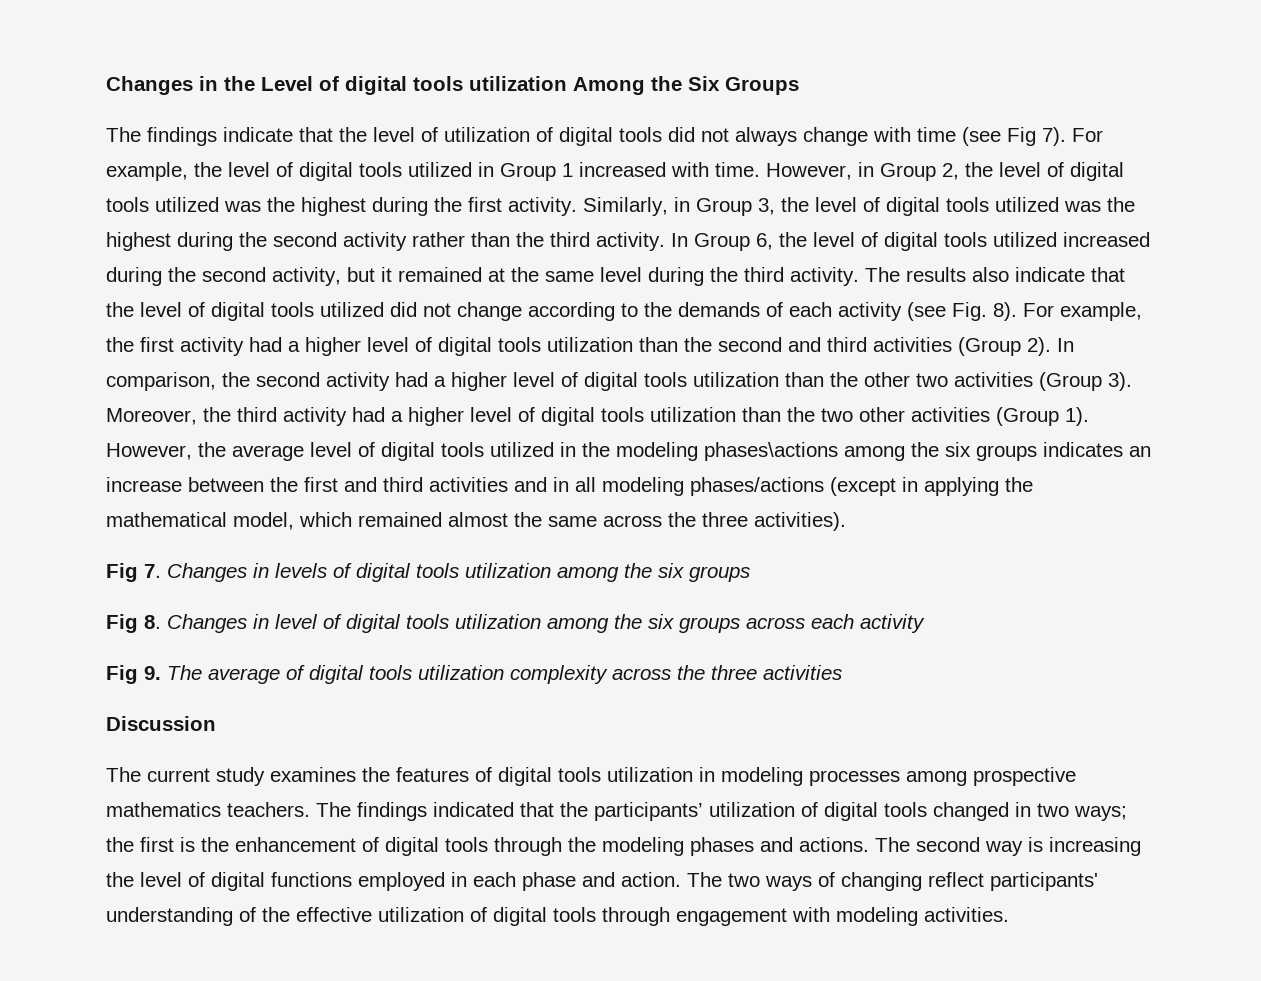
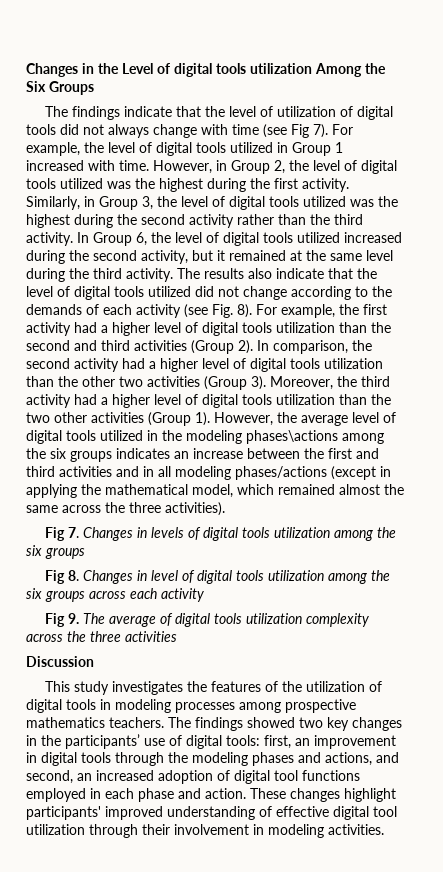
[106,767,693,786] The current study examines the features of digital tools utilization -> [45,681,383,695] [26,699,96,713] This study investigates the features of the utilization of digital tools
[433,802,554,817] indicated that -> [247,717,402,731] [26,735,37,746] showed two key changes in
[709,802,1127,821] [106,837,379,852] utilization of digital tools changed in two ways; the first is the enhancement of -> [144,735,396,749] [26,752,37,763] use of digital tools: first, an improvement in
[799,837,1141,856] [106,872,265,891] actions. The second way is increasing the level of digital -> [325,752,399,766] [26,770,298,784] actions, and second, an increased adoption of digital tool
[687,872,1098,891] [106,907,830,926] The two ways of changing reflect participants' understanding of the effective utilization of digital tools through engagement with -> [250,788,396,802] [26,806,397,820] [26,824,264,838] These changes highlight participants' improved understanding of effective digital tool utilization through their involvement in

